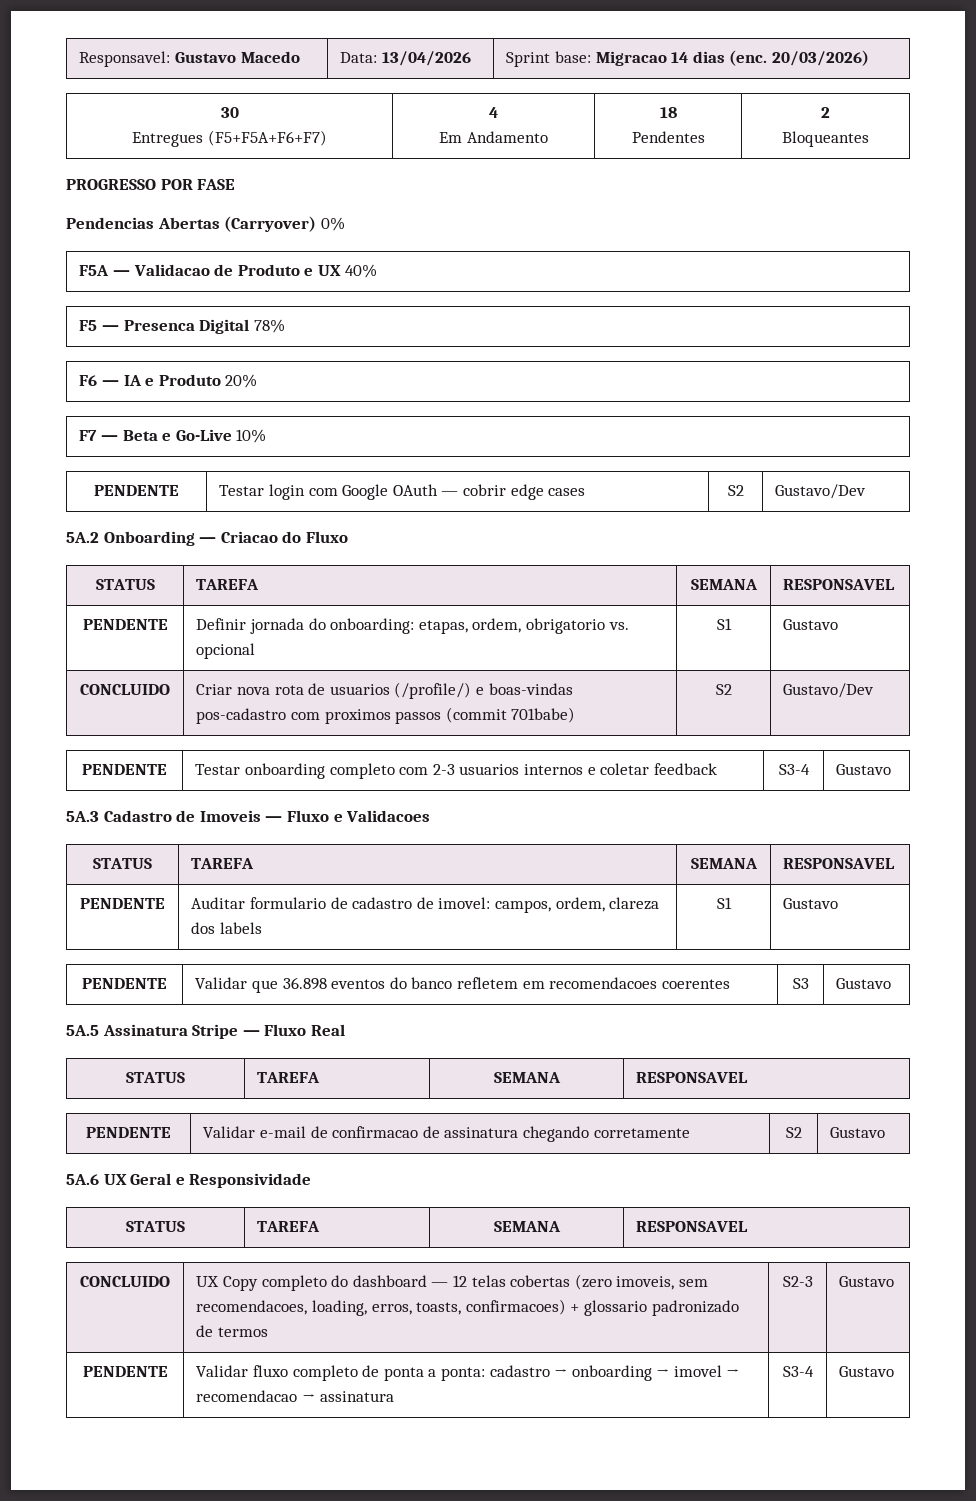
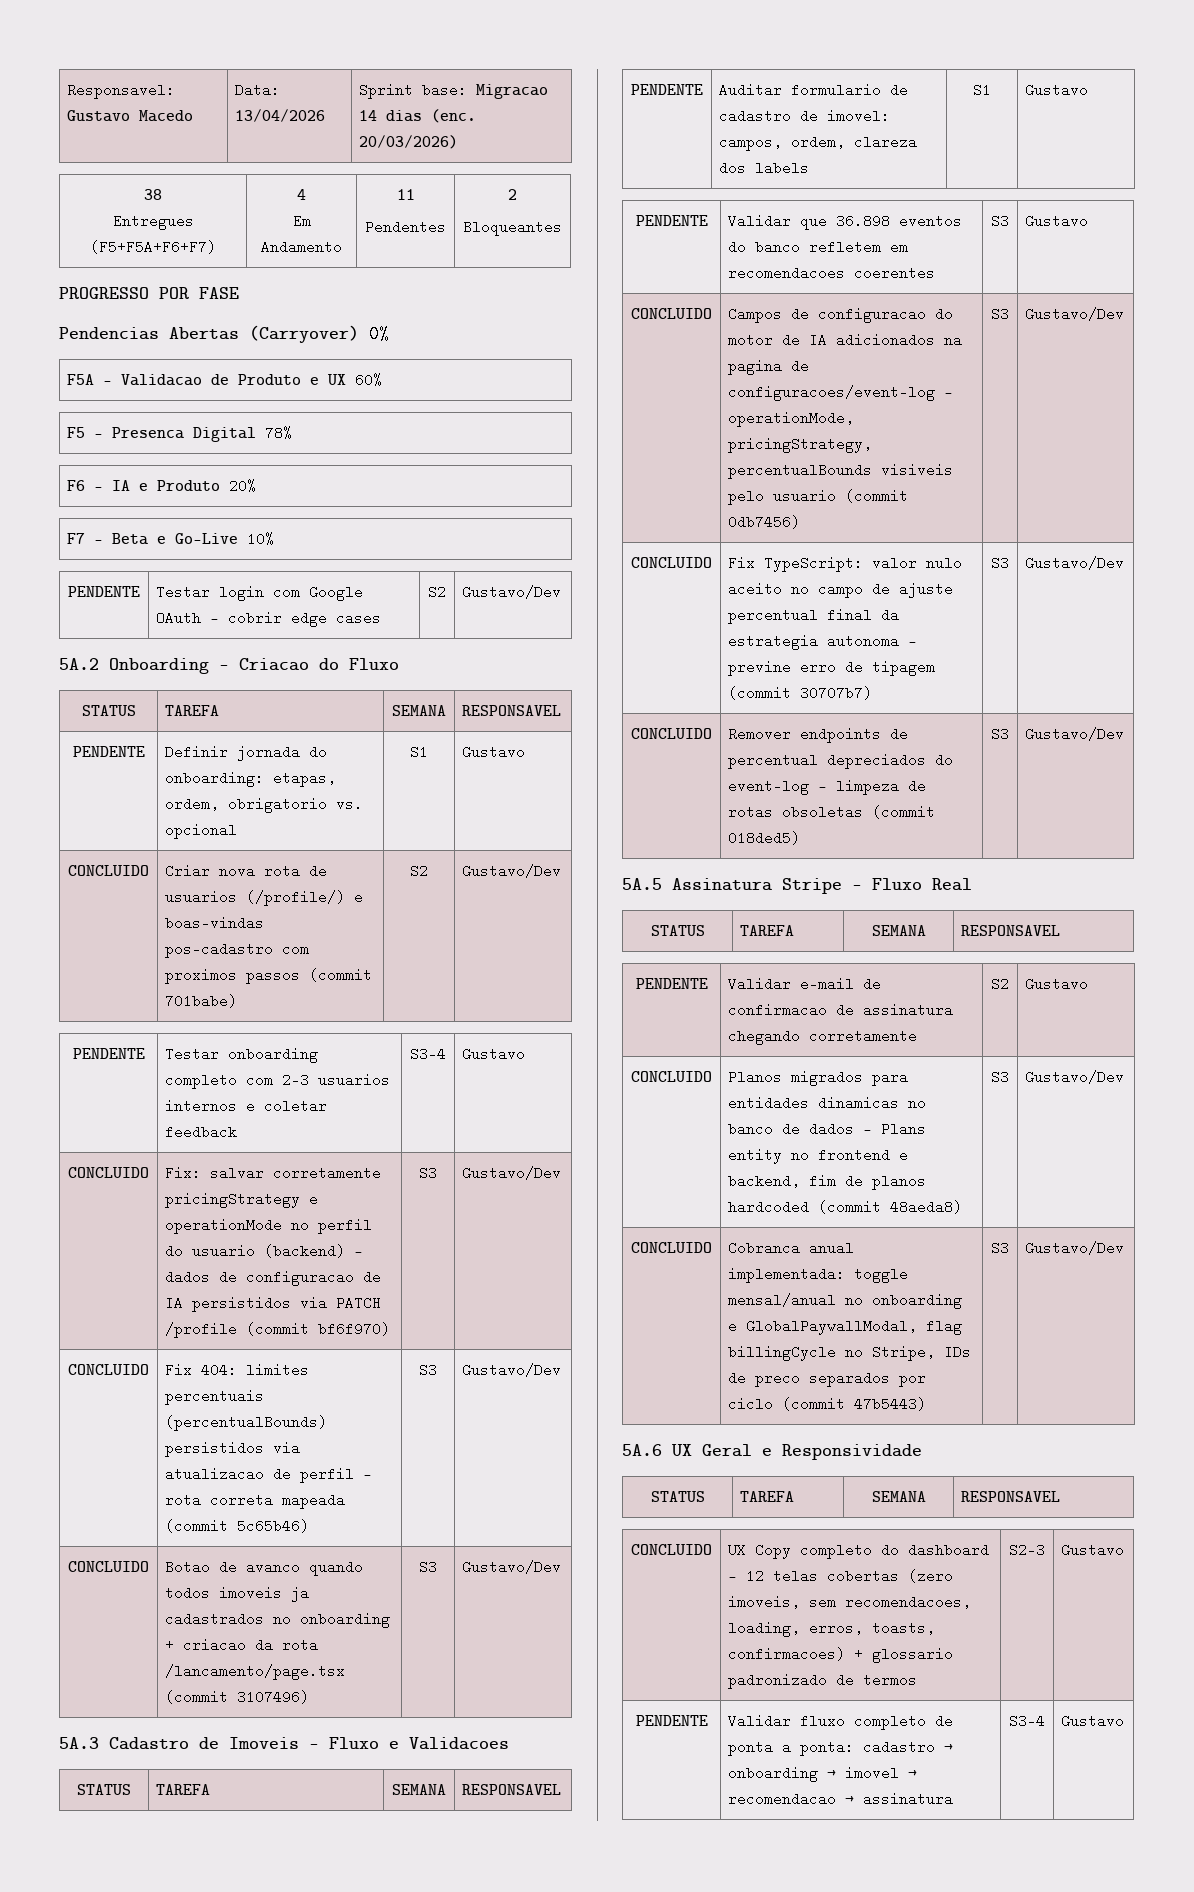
[220,107,239,118] 30 -> [144,189,162,200] 38
[659,107,677,118] 18 -> [396,189,415,200] 11
[344,264,377,278] 40% -> [355,373,383,387] 60%
(892, 769) none -> [68,1167,149,1178] [165,1166,382,1180] [165,1192,319,1208] [165,1218,373,1234] [165,1244,364,1258] [165,1270,382,1286] [165,1296,382,1312] [165,1322,391,1338] [419,1166,437,1180] [462,1166,562,1180] [68,1364,149,1375] [165,1363,310,1377] [165,1389,265,1405] [165,1415,328,1431] [165,1441,301,1457] [165,1467,373,1483] [165,1493,346,1509] [165,1519,310,1533] [419,1363,437,1377] [462,1363,562,1377] [68,1561,149,1572] [165,1560,364,1576] [165,1586,310,1602] [165,1612,391,1628] [165,1638,319,1652] [165,1664,346,1680] [165,1690,310,1704] [419,1560,437,1574] [462,1560,562,1574] // CONCLUIDO | Fix: salvar corretamente pricingStrategy e operationMode no perfil do usuario (backend) — dados de configuracao de IA persistidos via PATCH /profile (commit bf6f970) | S3 | Gustavo/Dev // CONCLUIDO | Fix 404: limites percentuais (percentualBounds) persistidos via atualizacao de perfil — rota correta mapeada (commit 5c65b46) | S3 | Gustavo/Dev // CONCLUIDO | Botao de avanco quando todos imoveis ja cadastrados no onboarding + criacao da rota /lancamento/page.tsx (commit 3107496) | S3 | Gustavo/Dev
(892, 983) none -> [631,308,712,319] [728,307,954,323] [728,333,963,347] [728,359,810,375] [728,385,954,401] [728,411,855,427] [728,437,873,453] [728,463,954,479] [728,489,909,505] [728,515,801,529] [991,307,1009,321] [1025,307,1125,321] [631,557,712,568] [728,556,963,572] [728,582,954,598] [728,608,900,624] [728,634,918,650] [728,660,936,676] [728,686,873,700] [991,556,1009,570] [1025,556,1125,570] [631,728,712,739] [728,727,909,743] [728,753,954,769] [728,779,927,795] [728,805,936,819] [728,831,801,845] [991,727,1009,741] [1025,727,1125,741] // CONCLUIDO | Campos de configuracao do motor de IA adicionados na pagina de configuracoes/event-log — operationMode, pricingStrategy, percentualBounds visiveis pelo usuario (commit 0db7456) | S3 | Gustavo/Dev // CONCLUIDO | Fix TypeScript: valor nulo aceito no campo de ajuste percentual final da estrategia autonoma — previne erro de tipagem (commit 30707b7) | S3 | Gustavo/Dev // CONCLUIDO | Remover endpoints de percentual depreciados do event-log — limpeza de rotas obsoletas (commit 018ded5) | S3 | Gustavo/Dev
(886, 1132) none -> [631,1071,712,1082] [728,1070,909,1086] [728,1096,927,1110] [728,1122,927,1136] [728,1148,909,1164] [728,1174,927,1190] [728,1200,963,1214] [991,1070,1009,1084] [1025,1070,1125,1084] [631,1242,712,1253] [728,1241,855,1255] [728,1267,909,1283] [728,1293,963,1309] [728,1319,963,1335] [728,1345,972,1361] [728,1371,927,1387] [728,1397,927,1411] [991,1241,1009,1255] [1025,1241,1125,1255] // CONCLUIDO | Planos migrados para entidades dinamicas no banco de dados — Plans entity no frontend e backend, fim de planos hardcoded (commit 48aeda8) | S3 | Gustavo/Dev // CONCLUIDO | Cobranca anual implementada: toggle mensal/anual no onboarding e GlobalPaywallModal, flag billingCycle no Stripe, IDs de preco separados por ciclo (commit 47b5443) | S3 | Gustavo/Dev

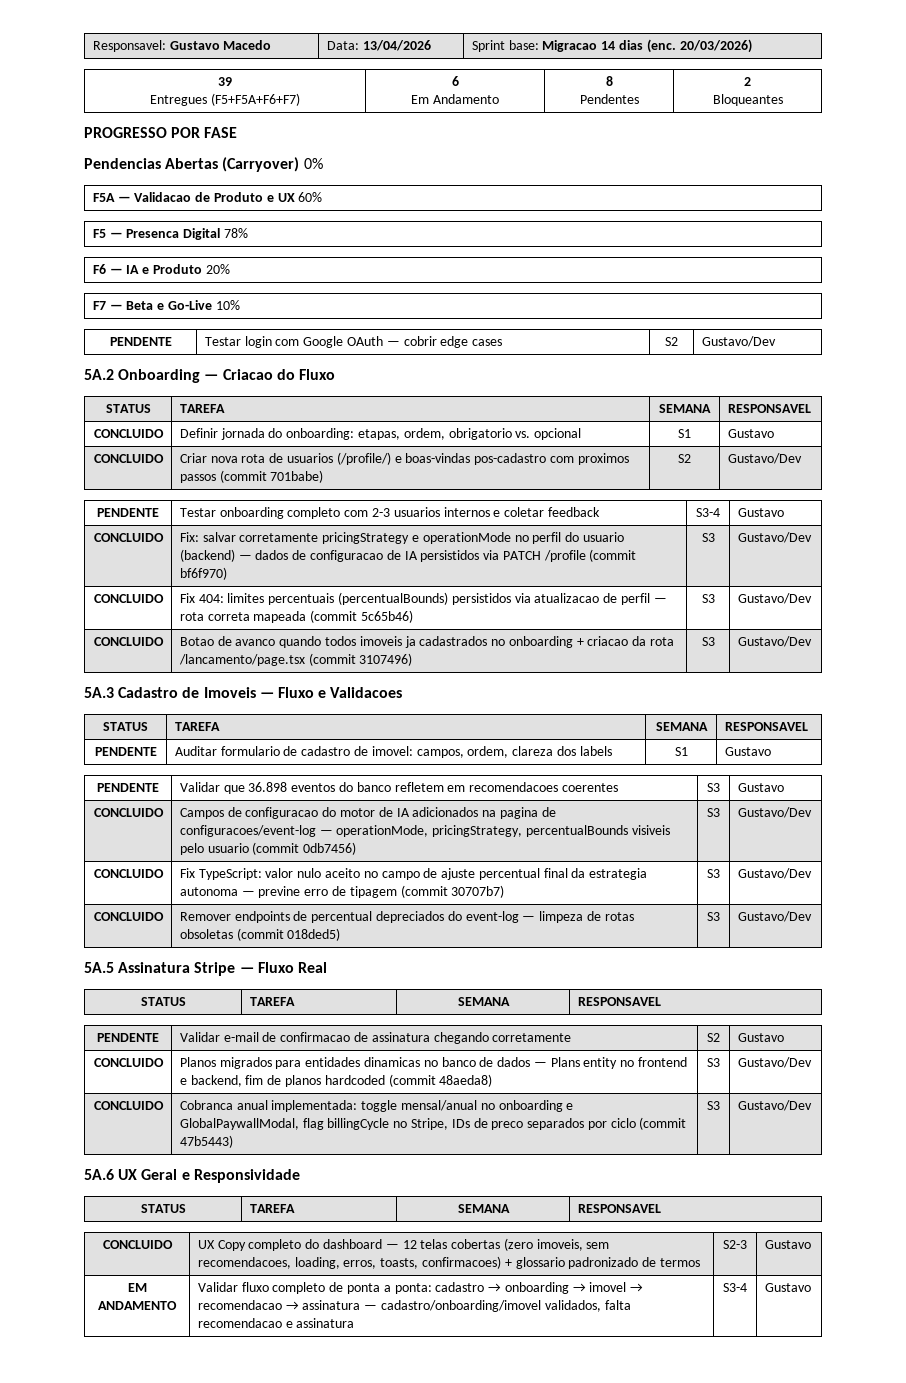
[144,189,162,200] 38 -> [218,77,232,86] 39
[297,189,306,200] 4 -> [451,76,459,86] 6
[396,189,415,200] 11 -> [605,76,613,86] 8
[72,746,145,757] PENDENTE -> [93,429,164,438] CONCLUIDO
[635,1715,708,1726] PENDENTE -> [127,1283,147,1292] [98,1301,177,1310] EM ANDAMENTO
(954, 1799) none -> [364,1300,631,1312] [197,1318,355,1328] — cadastro/onboarding/imovel validados, falta recomendacao e assinatura

